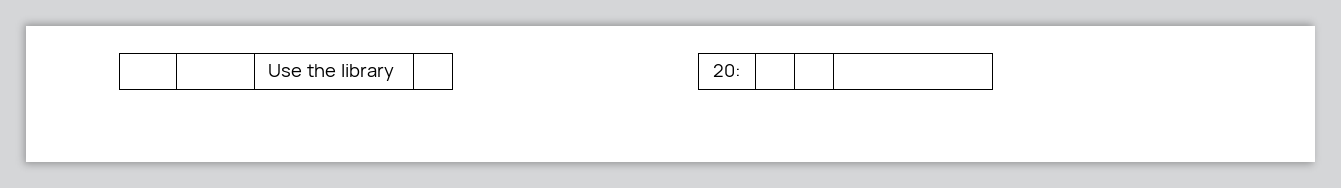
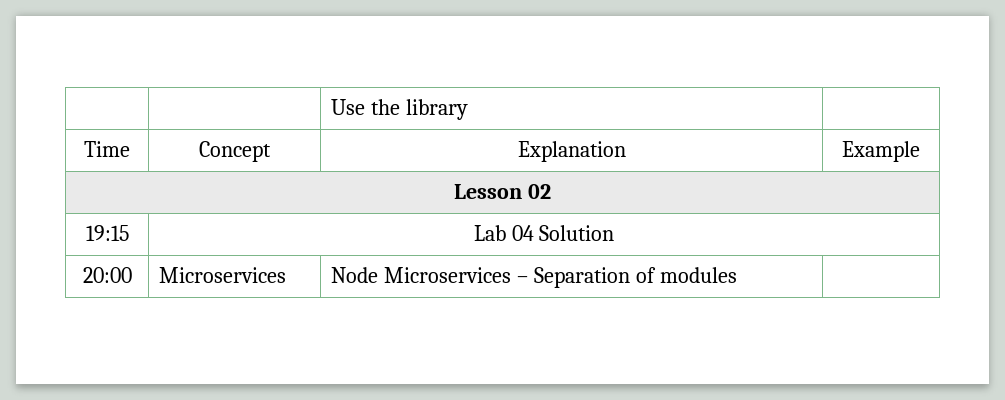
[713,64,741,77] 20: | | -> [84,141,130,157] [199,141,271,162] [517,141,626,162] [842,141,920,162] [454,184,551,199] [85,225,129,241] [473,225,615,241] [82,267,132,283] [159,267,287,283] [331,267,737,288] Time | Concept | Explanation | Example // Lesson 02 // 19:15 | Lab 04 Solution // 20:00 | Microservices | Node Microservices – Separation of modules

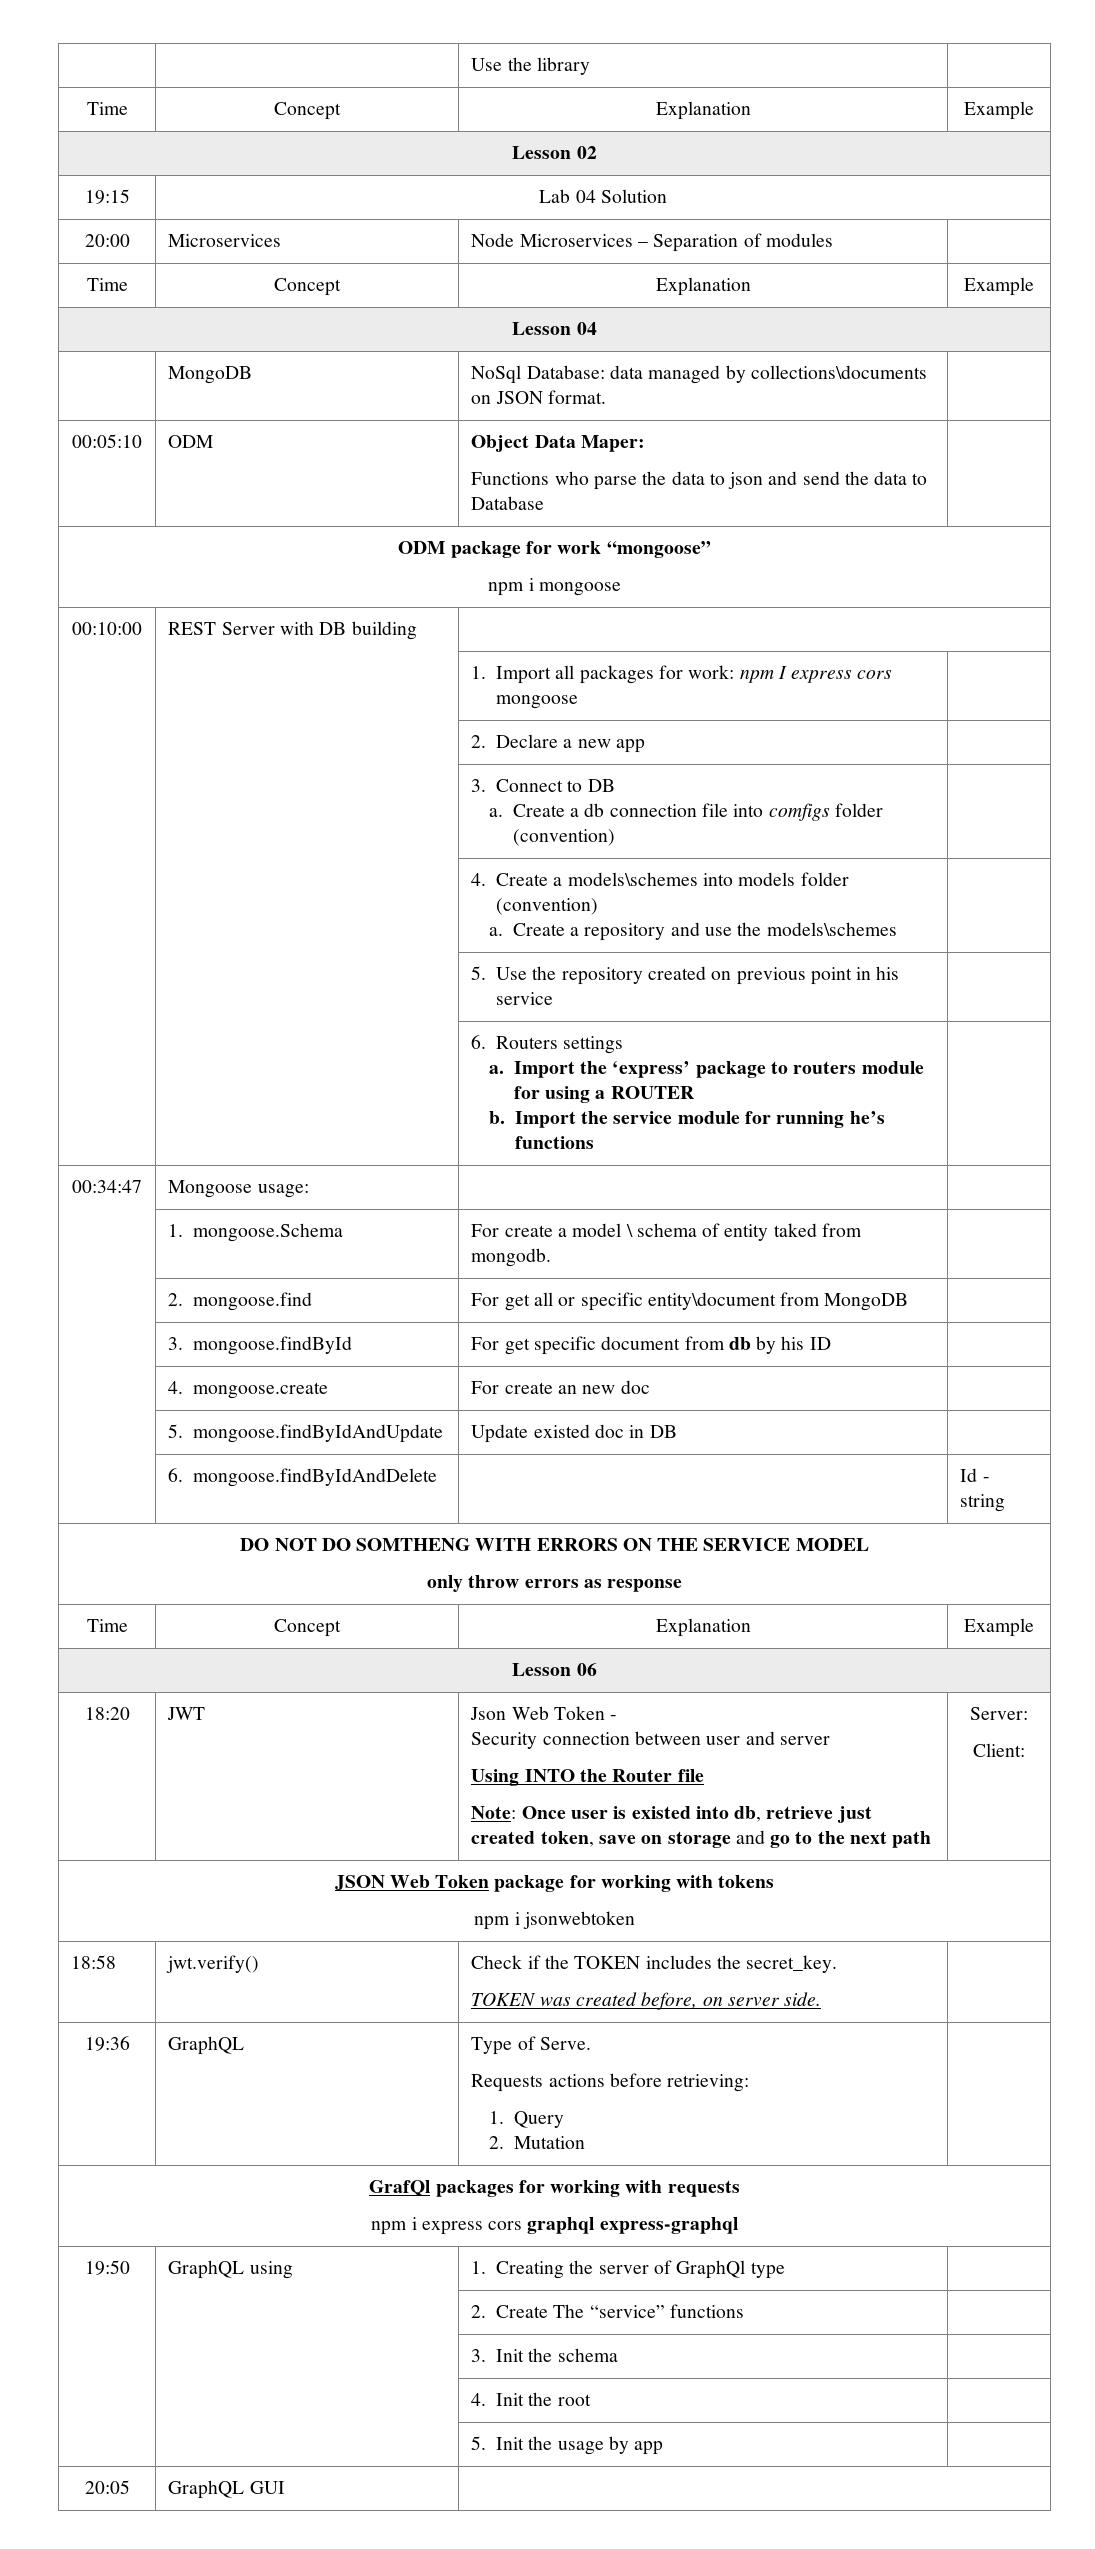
(737, 275) none -> [86,278,128,291] [274,278,341,296] [655,277,751,296] [964,277,1034,296] [512,322,597,335] [168,366,253,384] [471,365,927,384] [471,390,606,404] [72,434,142,448] [168,435,214,448] [471,435,645,452] [471,471,928,490] [471,496,545,510] [398,541,711,558] [488,578,621,596] [72,622,142,635] [168,621,417,640] [471,665,893,684] [496,695,579,709] [471,734,646,753] [471,779,615,792] [489,803,883,821] [512,829,615,846] [471,872,849,886] [496,898,599,915] [489,922,897,941] [471,966,900,985] [496,992,554,1005] [471,1035,624,1054] [489,1061,924,1078] [513,1086,694,1103] [489,1111,885,1128] [514,1136,594,1149] [72,1180,142,1193] [168,1180,309,1198] [168,1223,344,1242] [471,1223,862,1241] [471,1248,552,1267] [168,1292,313,1311] [471,1292,909,1311] [168,1336,353,1355] [471,1336,831,1355] [168,1381,329,1399] [471,1380,650,1394] [168,1424,444,1443] [471,1424,677,1443] [168,1468,438,1487] [960,1468,990,1482] [960,1494,1006,1512] [240,1538,869,1551] [426,1575,683,1592] [86,1619,128,1632] [274,1619,341,1637] [655,1618,751,1637] [964,1618,1034,1637] [512,1663,597,1676] [84,1707,130,1720] [167,1707,206,1720] [470,1706,618,1720] [471,1731,830,1749] [471,1769,704,1786] [471,1806,872,1823] [471,1830,932,1848] [970,1707,1028,1720] [973,1743,1025,1757] [334,1875,775,1892] [474,1911,635,1930] [71,1955,117,1969] [166,1955,260,1973] [471,1955,838,1973] [471,1992,822,2010] [84,2036,130,2051] [168,2036,245,2055] [471,2036,591,2055] [471,2073,750,2092] [489,2111,564,2128] [489,2136,585,2149] [369,2180,740,2197] [371,2217,738,2235] [84,2260,130,2275] [168,2260,293,2279] [471,2260,785,2279] [471,2304,745,2318] [471,2348,618,2362] [471,2392,591,2406] [471,2436,664,2455] [84,2480,130,2494] [168,2480,285,2499] // Time | Concept | Explanation | Example // Lesson 04 // | MongoDB | NoSql Database: data managed by collections\documents on JSON format. | // 00:05:10 | ODM | Object Data Maper: // Functions who parse the data to json and send the data to Database | // ODM package for work “mongoose” // npm i mongoose // 00:10:00 | REST Server with DB building | // | | 1. Import all packages for work: npm I express cors mongoose | // | | 2. Declare a new app | // | | 3. Connect to DB // a. Create a db connection file into comfigs folder (convention) | // | | 4. Create a models\schemes into models folder (convention) // a. Create a repository and use the models\schemes | // | | 5. Use the repository created on previous point in his service | // | | 6. Routers settings // a. Import the ‘express’ package to routers module for using a ROUTER // b. Import the service module for running he’s functions | // 00:34:47 | Mongoose usage: | | // | 1. mongoose.Schema | For create a model \ schema of entity taked from mongodb. | // | 2. mongoose.find | For get all or specific entity\document from MongoDB | // | 3. mongoose.findById | For get specific document from db by his ID | // | 4. mongoose.create | For create an new doc | // | 5. mongoose.findByIdAndUpdate | Update existed doc in DB | // | 6. mongoose.findByIdAndDelete | | Id - string // DO NOT DO SOMTHENG WITH ERRORS ON THE SERVICE MODEL // only throw errors as response // Time | Concept | Explanation | Example // Lesson 06 // 18:20 | JWT | Json Web Token - // Security connection between user and server // Using INTO the Router file // Note: Once user is existed into db, retrieve just created token, save on storage and go to the next path | Server: // Client: // JSON Web Token package for working with tokens // npm i jsonwebtoken // 18:58 | jwt.verify() | Check if the TOKEN includes the secret_key. // TOKEN was created before, on server side. | // 19:36 | GraphQL | Type of Serve. // Requests actions before retrieving: // 1. Query // 2. Mutation | // GrafQl packages for working with requests // npm i express cors graphql express-graphql // 19:50 | GraphQL using | 1. Creating the server of GraphQl type | // | | 2. Create The “service” functions | // | | 3. Init the schema | // | | 4. Init the root | // | | 5. Init the usage by app | // 20:05 | GraphQL GUI |

